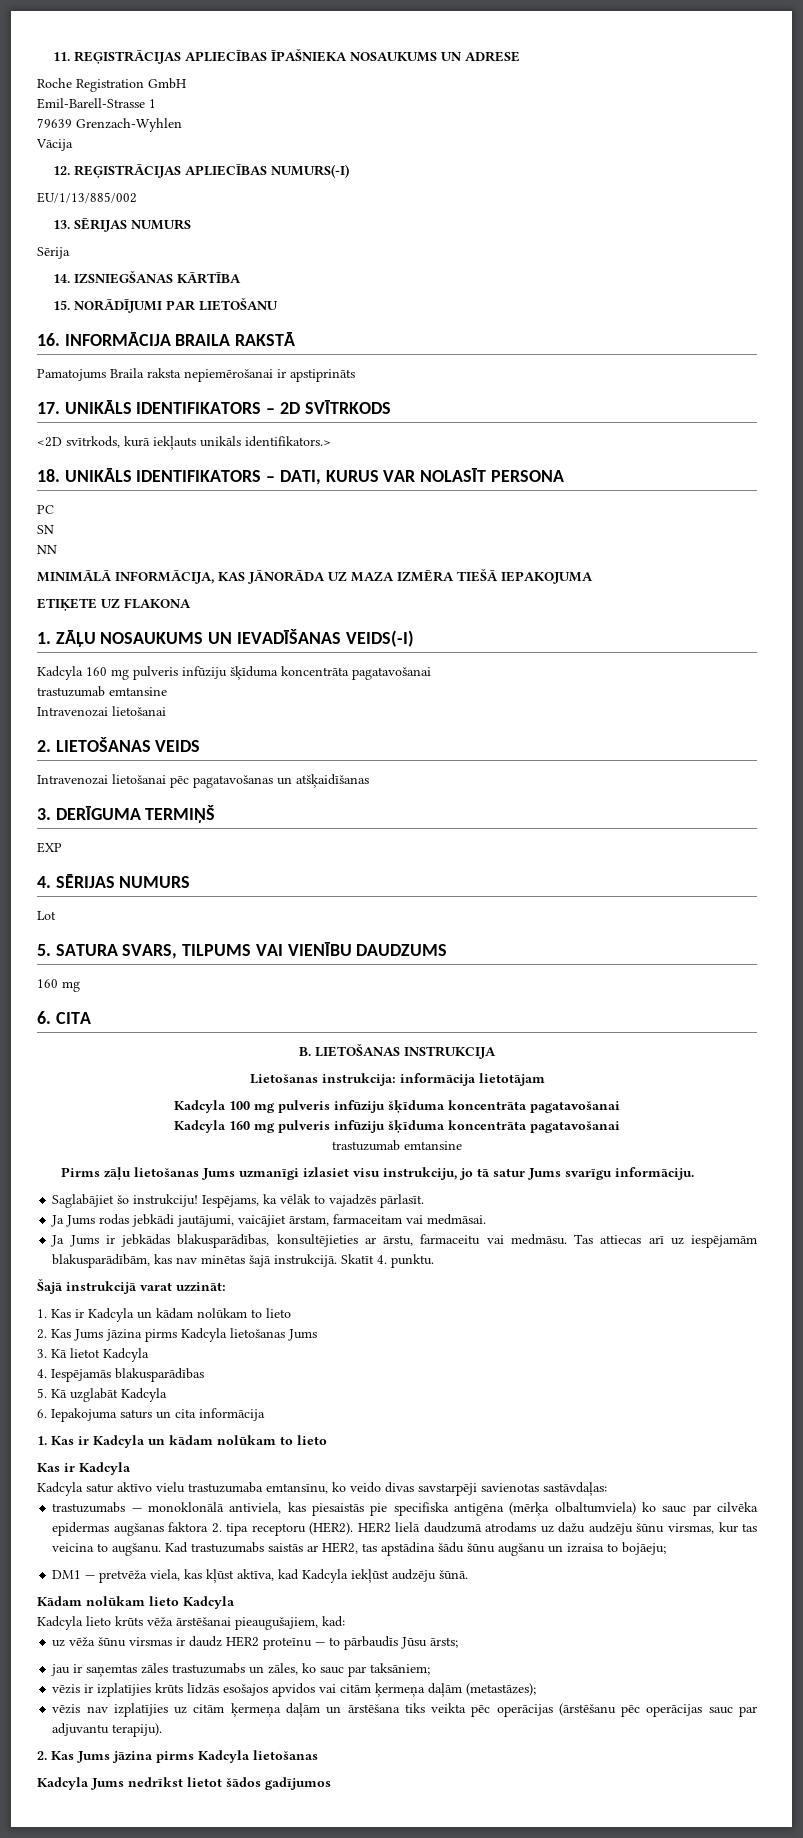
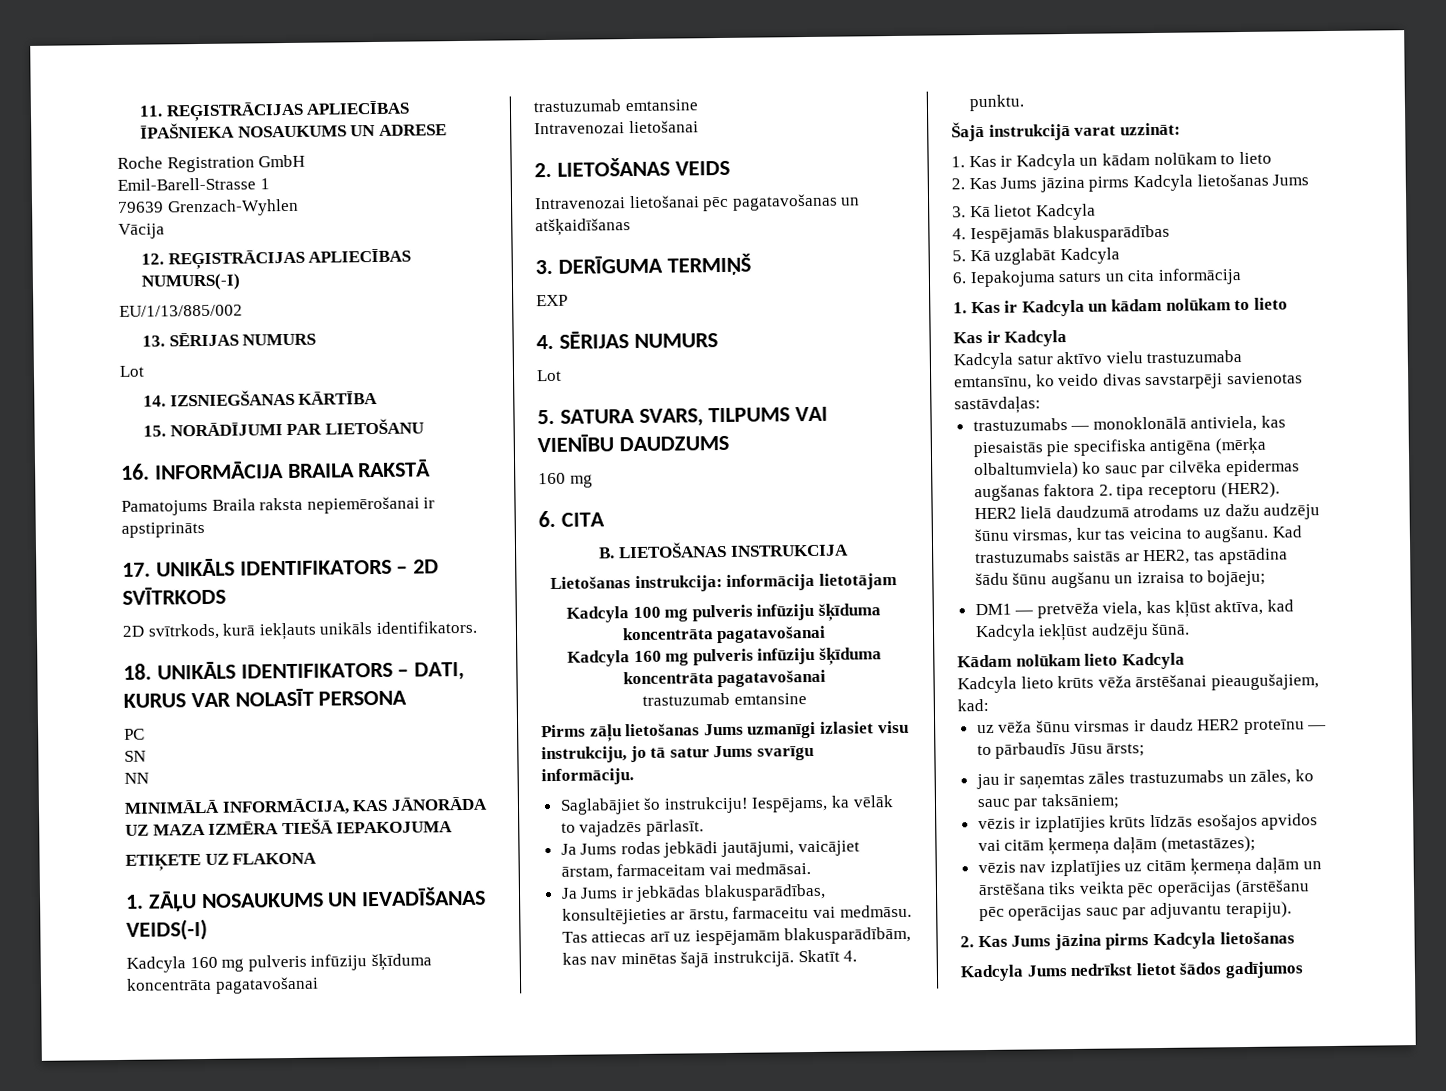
[37,247,70,259] Sērija -> [119,365,145,377] Lot
[37,437,62,447] <2D -> [122,625,145,637] 2D
[245,436,331,447] identifikators.> -> [375,620,477,635] identifikators.

